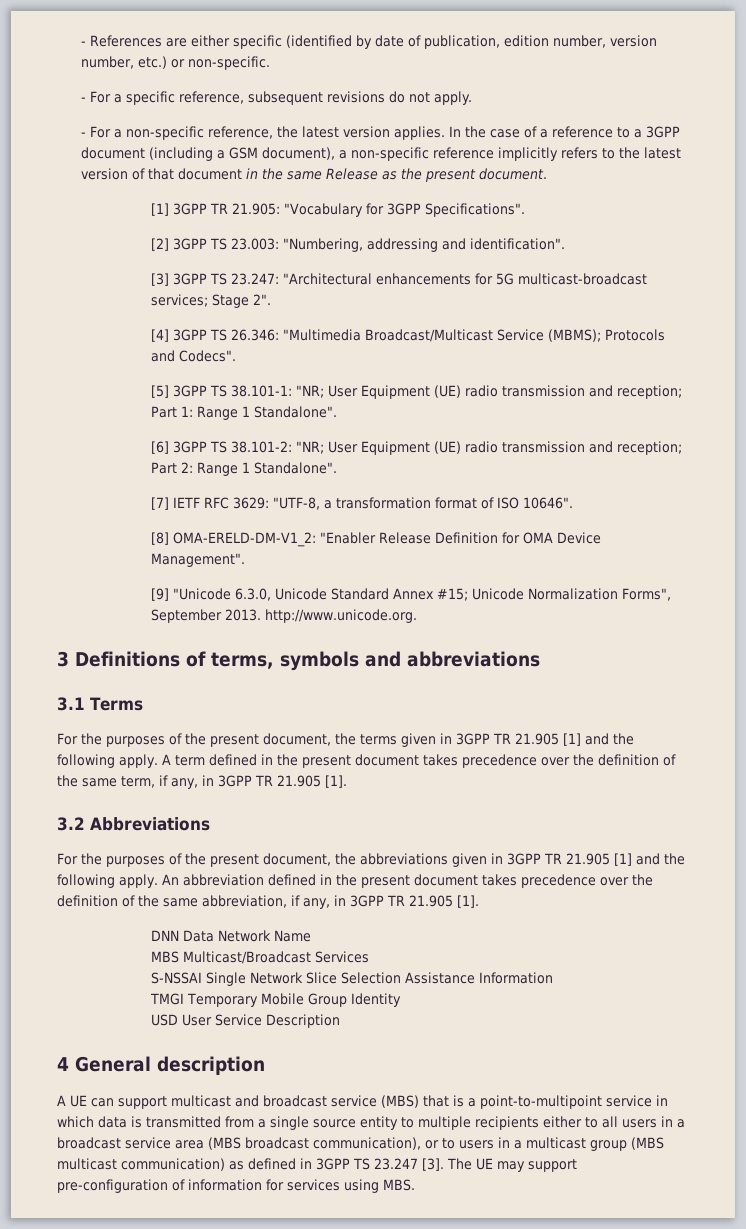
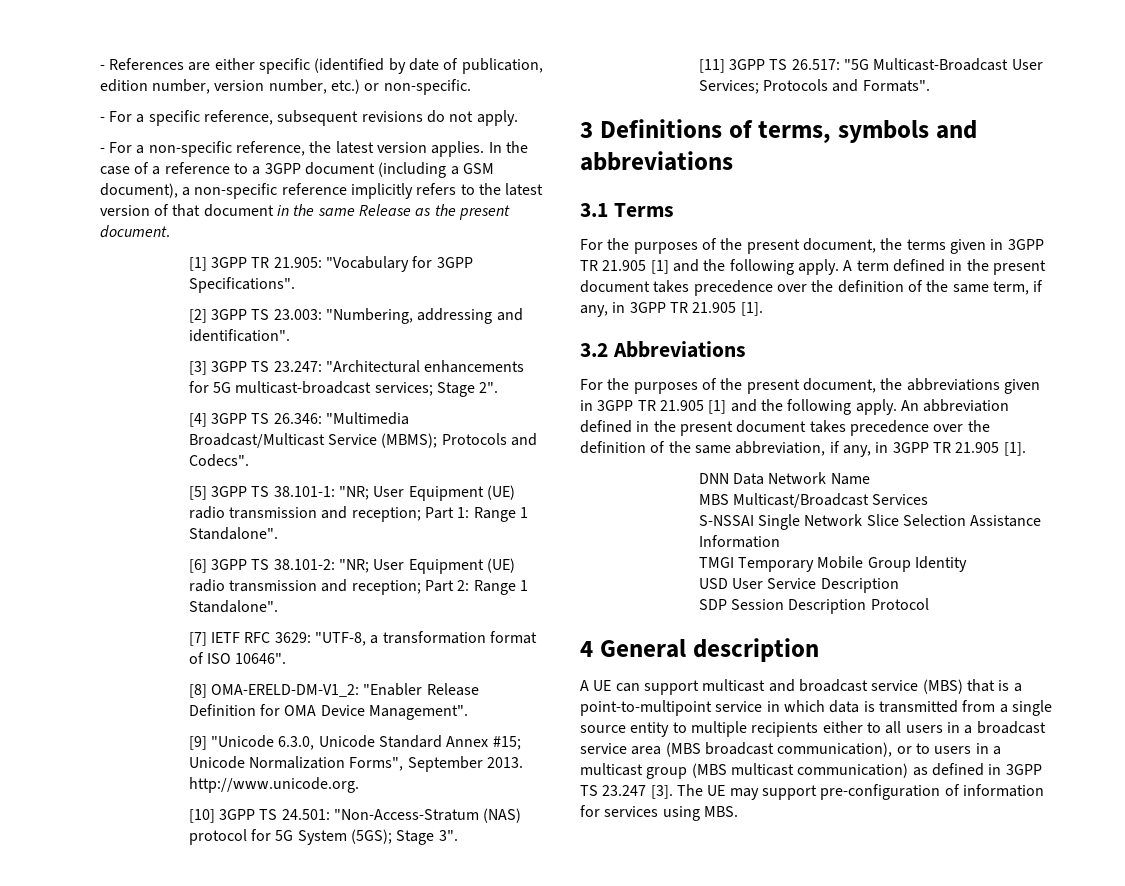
(418, 616) none -> [188,808,522,823] [188,829,458,845] [698,58,1043,73] [698,79,930,94] // [10] 3GPP TS 24.501: "Non-Access-Stratum (NAS) protocol for 5G System (5GS); Stage 3". // [11] 3GPP TS 26.517: "5G Multicast-Broadcast User Services; Protocols and Formats".
(341, 1021) none -> [698,598,929,614] // SDP Session Description Protocol

